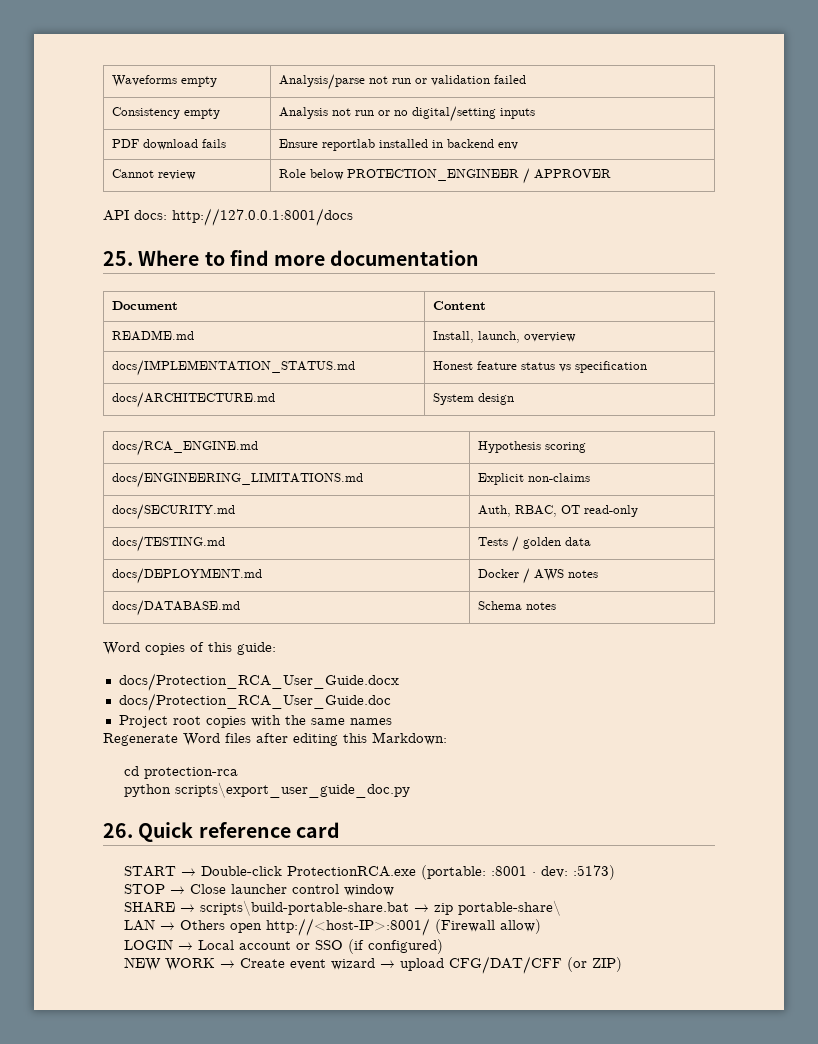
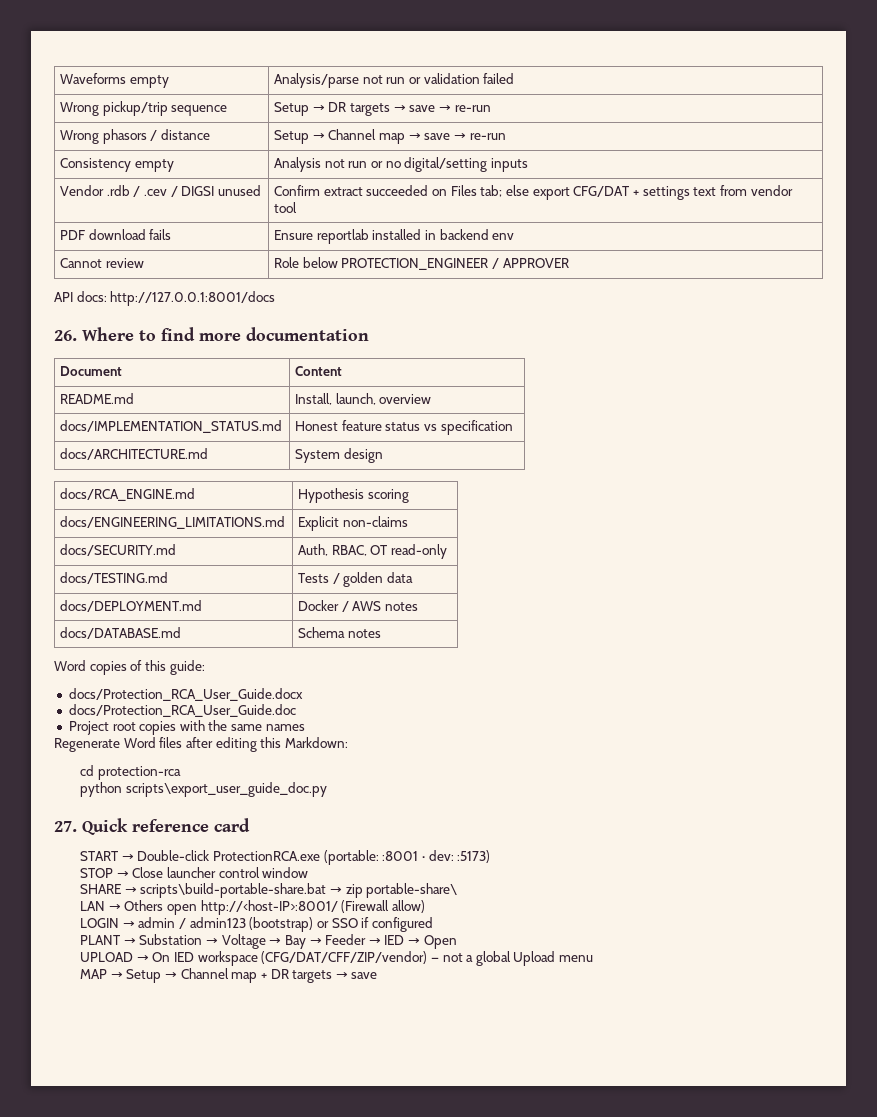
(526, 79) none -> [60,101,228,116] [274,102,491,116] [60,129,211,144] [274,129,506,144] // Wrong pickup/trip sequence | Setup → DR targets → save → re-run // Wrong phasors / distance | Setup → Channel map → save → re-run
(535, 113) none -> [60,185,262,197] [274,185,793,200] [274,202,298,213] // Vendor .rdb / .cev / DIGSI unused | Confirm extract succeeded on Files tab; else export CFG/DAT + settings text from vendor tool
[103,251,133,266] 25. -> [54,330,77,341] 26.
[103,823,133,838] 26. -> [54,821,77,832] 27.
[197,939,443,954] [123,956,622,974] Local account or SSO (if configured) // NEW WORK → Create event wizard → upload CFG/DAT/CFF (or ZIP) -> [138,917,433,932] [80,934,457,949] [80,951,594,966] [80,968,378,983] admin / admin123 (bootstrap) or SSO if configured // PLANT → Substation → Voltage → Bay → Feeder → IED → Open // UPLOAD → On IED workspace (CFG/DAT/CFF/ZIP/vendor) — not a global Upload menu // MAP → Setup → Channel map + DR targets → save

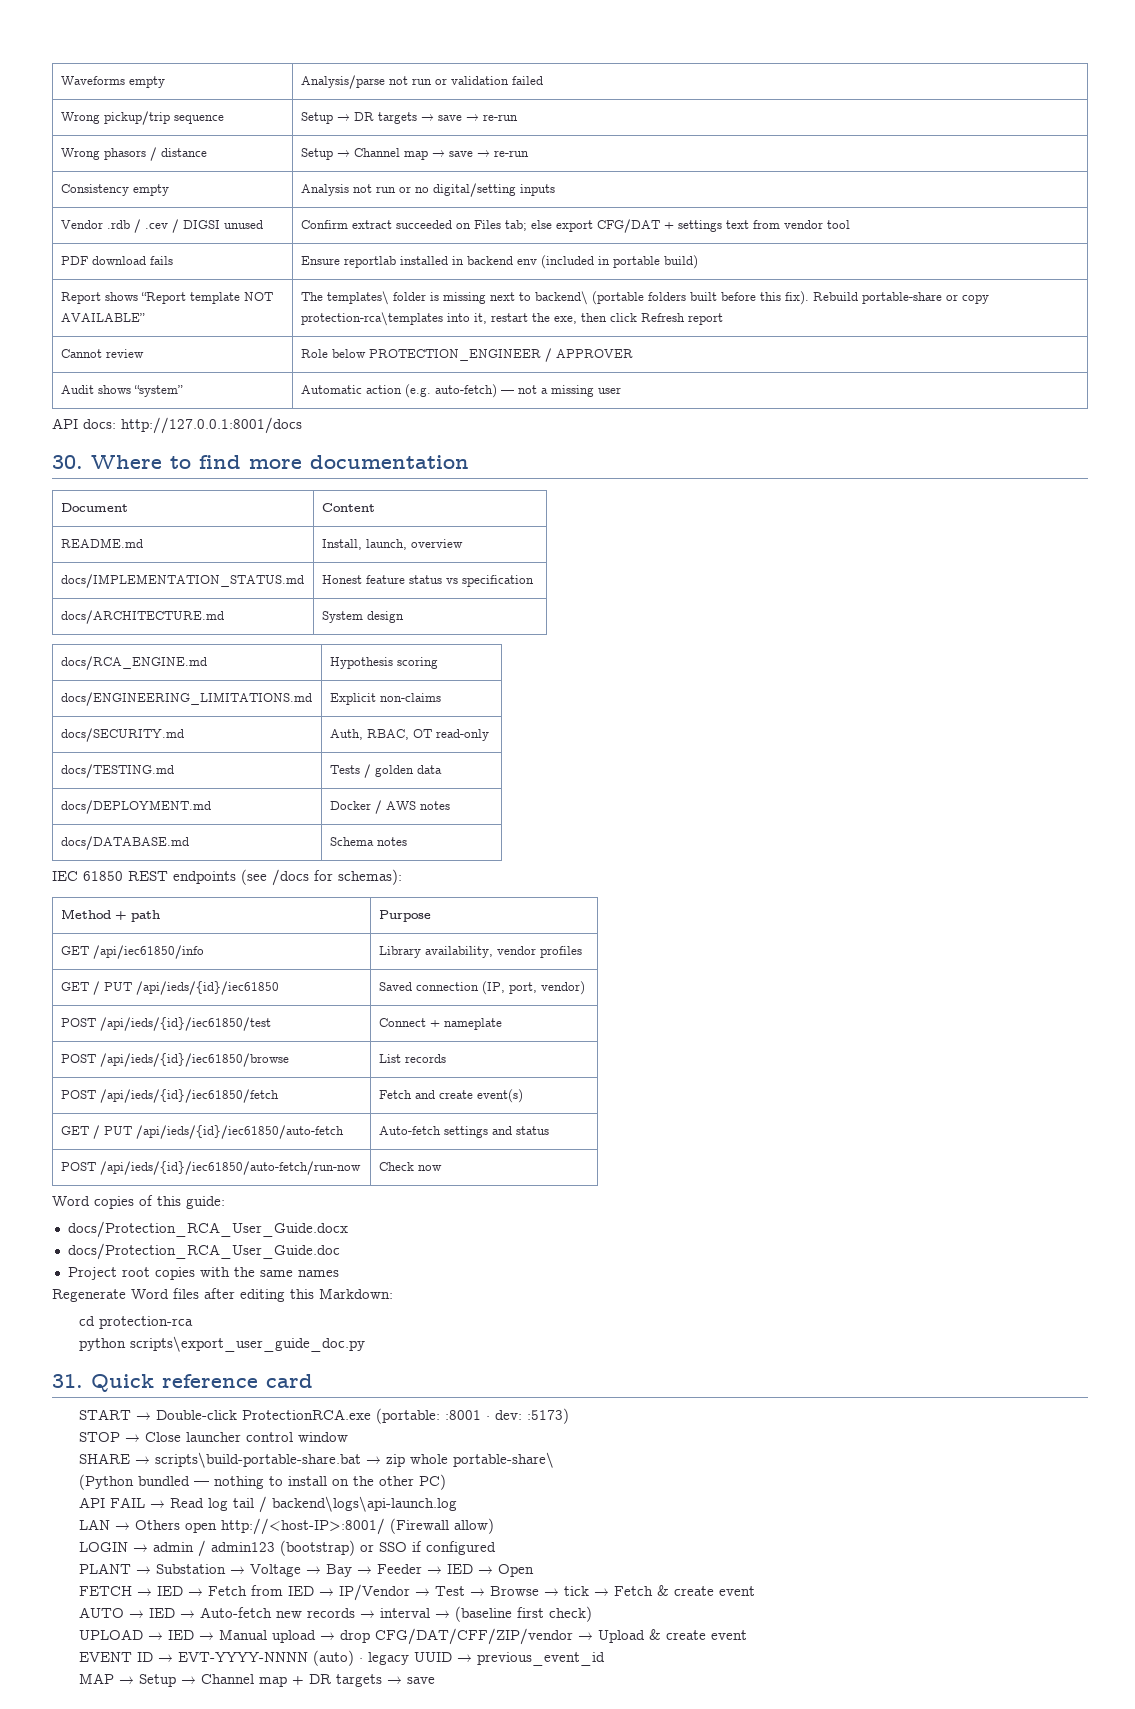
(515, 236) none -> [540,255,698,269] [60,292,273,304] [60,313,145,322] [300,291,989,305] [300,312,723,326] (included in portable build) // Report shows “Report template NOT AVAILABLE” | The templates\ folder is missing next to backend\ (portable folders built before this fix). Rebuild portable-share or copy protection-rca\templates into it, restart the exe, then click Refresh report
(569, 263) none -> [60,385,183,397] [300,384,621,398] // Audit shows “system” | Automatic action (e.g. auto-fetch) — not a missing user
[54,330,77,341] 26. -> [52,455,83,469] 30.
(381, 633) none -> [52,869,402,886] [60,909,160,922] [378,910,431,922] [60,945,204,959] [378,946,582,958] [60,981,279,995] [378,981,585,995] [60,1017,271,1031] [378,1018,502,1030] [60,1053,289,1067] [378,1054,446,1063] [60,1089,279,1103] [378,1089,523,1103] [60,1125,344,1139] [378,1126,549,1138] [60,1161,361,1175] [378,1162,442,1171] // IEC 61850 REST endpoints (see /docs for schemas): // Method + path | Purpose // GET /api/iec61850/info | Library availability, vendor profiles // GET / PUT /api/ieds/{id}/iec61850 | Saved connection (IP, port, vendor) // POST /api/ieds/{id}/iec61850/test | Connect + nameplate // POST /api/ieds/{id}/iec61850/browse | List records // POST /api/ieds/{id}/iec61850/fetch | Fetch and create event(s) // GET / PUT /api/ieds/{id}/iec61850/auto-fetch | Auto-fetch settings and status // POST /api/ieds/{id}/iec61850/auto-fetch/run-now | Check now
[54,821,77,832] 27. -> [52,1374,83,1388] 31.
(363, 891) none -> [410,1454,449,1464] whole
(458, 890) none -> [79,1474,447,1490] [79,1496,458,1513] // (Python bundled — nothing to install on the other PC) // API FAIL → Read log tail / backend\logs\api-launch.log
[80,951,594,966] UPLOAD → On IED workspace (CFG/DAT/CFF/ZIP/vendor) — not a global Upload menu -> [79,1584,756,1601] [79,1606,593,1622] [79,1628,748,1645] [79,1650,606,1666] FETCH → IED → Fetch from IED → IP/Vendor → Test → Browse → tick → Fetch & create event // AUTO → IED → Auto-fetch new records → interval → (baseline first check) // UPLOAD → IED → Manual upload → drop CFG/DAT/CFF/ZIP/vendor → Upload & create event // EVENT ID → EVT-YYYY-NNNN (auto) · legacy UUID → previous_event_id

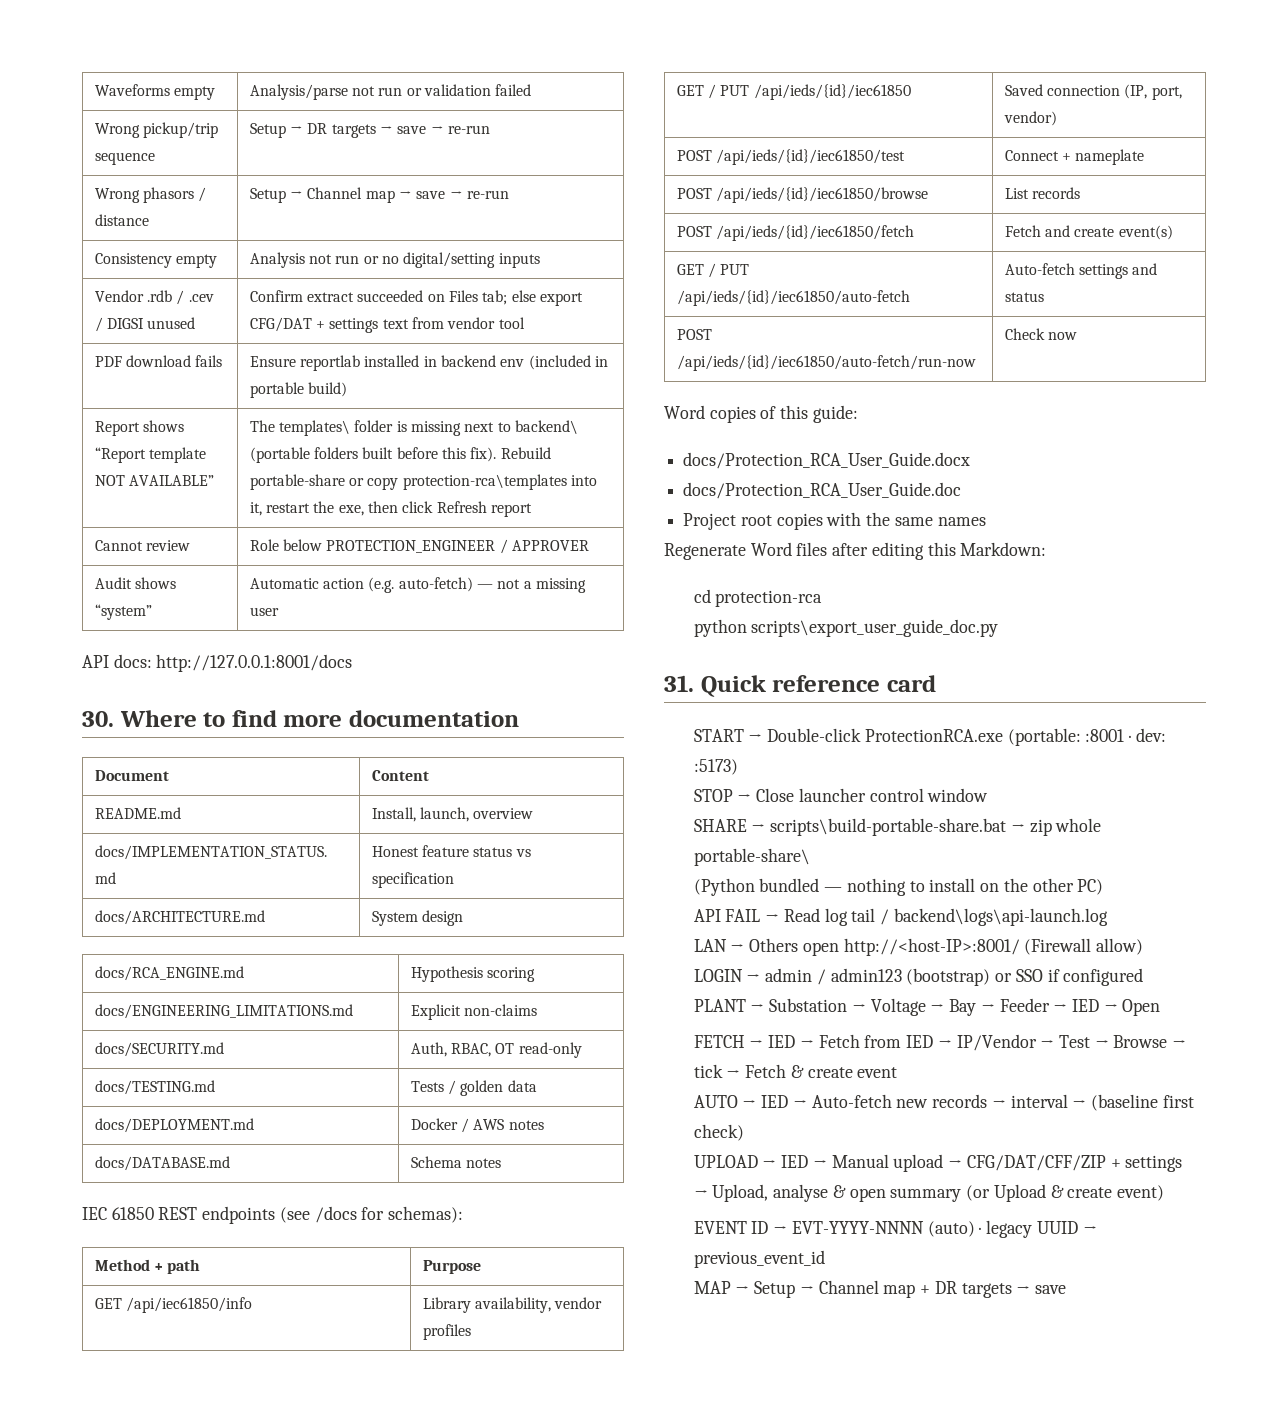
[340,1628,594,1645] drop CFG/DAT/CFF/ZIP/vendor → -> [966,1155,1183,1172] [693,1184,991,1202] CFG/DAT/CFF/ZIP + settings // → Upload, analyse & open summary (or
[711,1630,748,1640] event -> [1116,1185,1164,1201] event)

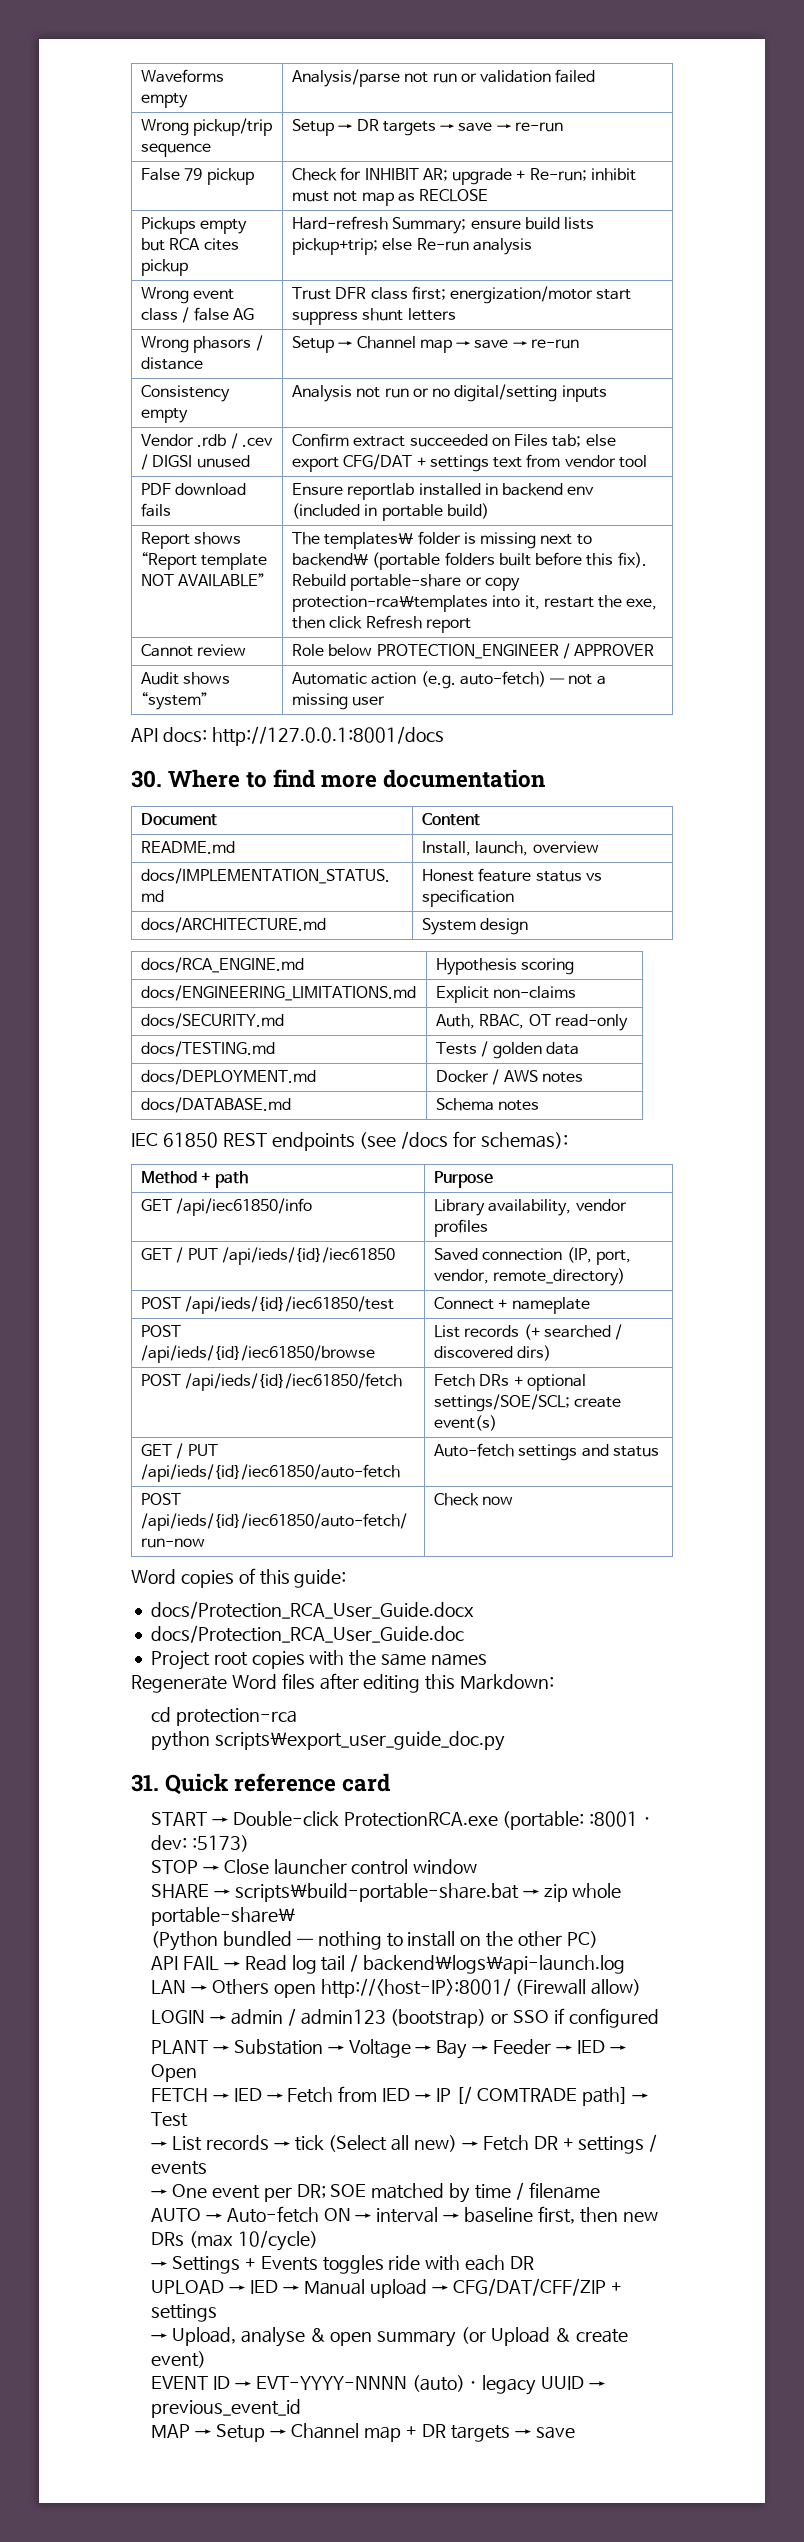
(490, 129) none -> [140,168,254,185] [291,167,637,185] [291,189,489,206] [140,217,248,234] [140,238,239,251] [140,259,188,276] [291,216,595,234] [291,238,532,255] [140,287,235,304] [140,307,254,323] [291,286,632,304] [291,308,456,325] // False 79 pickup | Check for INHIBIT AR; upgrade + Re-run; inhibit must not map as RECLOSE // Pickups empty but RCA cites pickup | Hard-refresh Summary; ensure build lists pickup+trip; else Re-run analysis // Wrong event class / false AG | Trust DFR class first; energization/motor start suppress shunt letters
[1003,111,1057,126] vendor) -> [433,1268,626,1286] vendor, remote_directory)
(1081, 193) none -> [523,1324,623,1340] [433,1345,552,1361] (+ searched / discovered dirs)
[1045,225,1071,237] and -> [479,1374,586,1391] [433,1394,570,1412] DRs + optional settings/SOE/SCL;
[956,1034,1187,1051] [693,1064,898,1078] [693,1094,1194,1111] [693,1124,744,1141] IP/Vendor → Test → Browse → tick → Fetch & create event // AUTO → IED → Auto-fetch new records → interval → (baseline first check) -> [435,2086,650,2106] [151,2112,189,2127] [151,2134,658,2154] [151,2161,208,2175] [151,2182,600,2203] [151,2206,658,2224] [151,2230,318,2251] [151,2255,534,2274] IP [/ COMTRADE path] → Test // → List records → tick (Select all new) → Fetch DR + settings / events // → One event per DR; SOE matched by time / filename // AUTO → Auto-fetch ON → interval → baseline first, then new DRs (max 10/cycle) // → Settings + Events toggles ride with each DR

